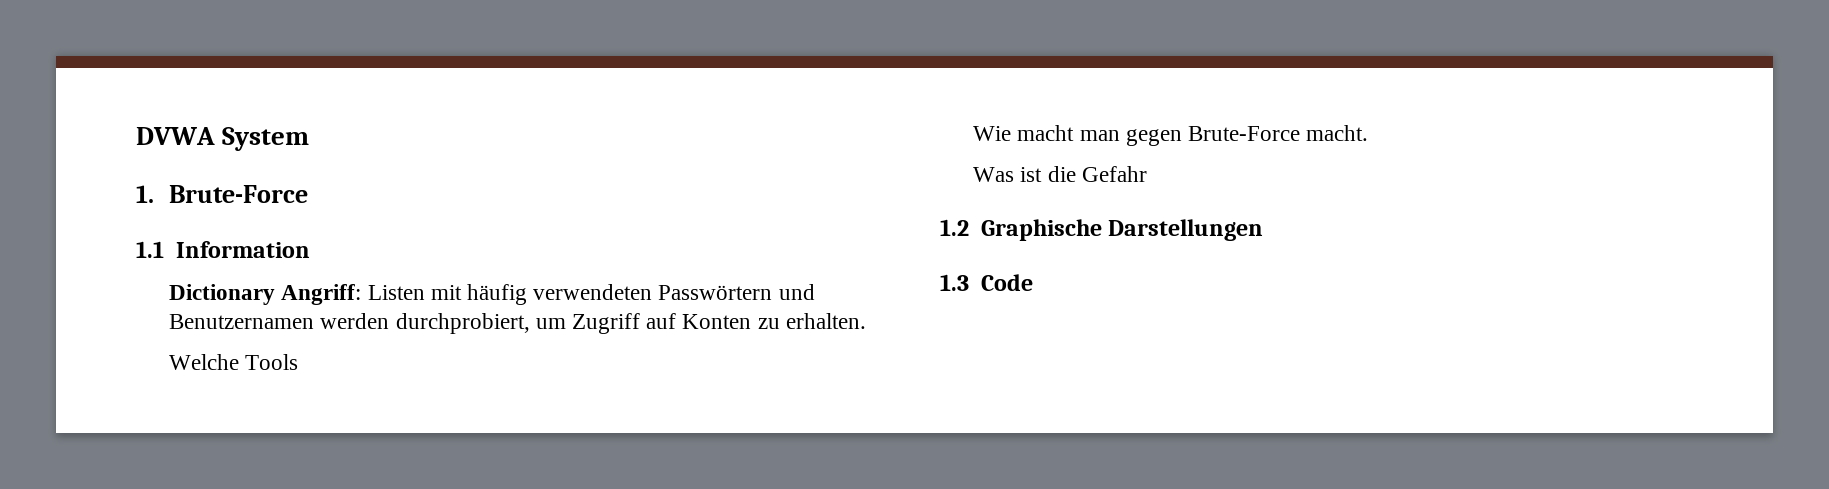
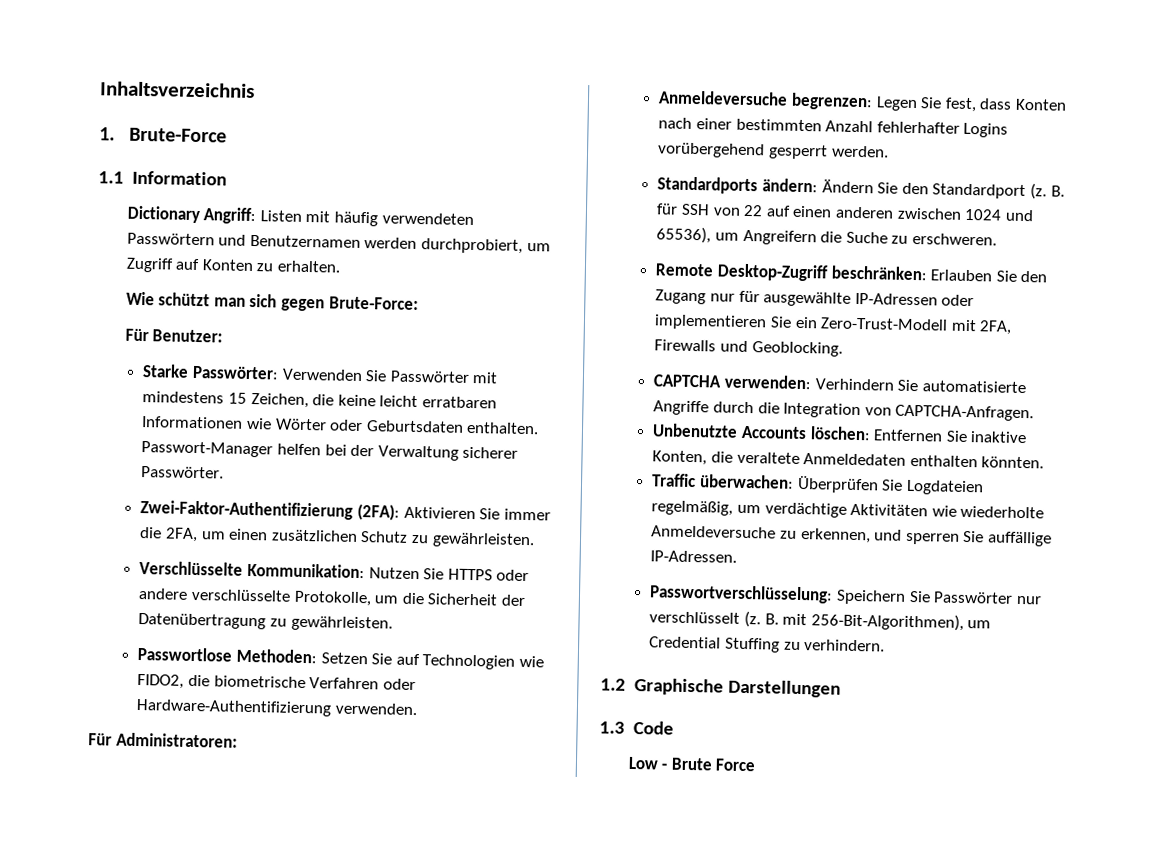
[136,127,310,151] DVWA System -> [99,81,255,99] Inhaltsverzeichnis
[169,354,299,370] [973,125,1369,146] [973,166,1147,182] Welche Tools // Wie macht man gegen Brute-Force macht. // Was ist die Gefahr -> [125,291,419,312] [124,328,224,343] [142,364,499,384] [142,391,497,409] [141,416,540,435] [141,441,519,461] [141,466,225,479] [140,500,551,521] [139,527,535,549] [139,560,530,582] [138,587,525,607] [138,612,393,632] [137,646,544,670] [137,673,416,691] [136,698,417,717] [88,732,238,748] [658,90,1067,113] [658,117,1009,138] [657,142,889,160] [657,176,1065,200] [656,203,1034,222] [656,226,997,246] [655,263,1048,283] [655,289,975,307] [654,314,1013,335] [654,339,843,357] [653,374,1026,394] [653,400,1035,422] [652,423,1028,444] [652,450,1045,469] [651,473,984,496] [651,500,1045,519] [651,525,1052,547] [650,550,738,563] [649,584,1042,605] [649,610,992,631] [649,636,886,653] Wie schützt man sich gegen Brute-Force: // Für Benutzer: // Starke Passwörter: Verwenden Sie Passwörter mit mindestens 15 Zeichen, die keine leicht erratbaren Informationen wie Wörter oder Geburtsdaten enthalten. Passwort-Manager helfen bei der Verwaltung sicherer Passwörter. // Zwei-Faktor-Authentifizierung (2FA): Aktivieren Sie immer die 2FA, um einen zusätzlichen Schutz zu gewährleisten. // Verschlüsselte Kommunikation: Nutzen Sie HTTPS oder andere verschlüsselte Protokolle, um die Sicherheit der Datenübertragung zu gewährleisten. // Passwortlose Methoden: Setzen Sie auf Technologien wie FIDO2, die biometrische Verfahren oder Hardware-Authentifizierung verwenden. // Für Administratoren: // Anmeldeversuche begrenzen: Legen Sie fest, dass Konten nach einer bestimmten Anzahl fehlerhafter Logins vorübergehend gesperrt werden. // Standardports ändern: Ändern Sie den Standardport (z. B. für SSH von 22 auf einen anderen zwischen 1024 und 65536), um Angreifern die Suche zu erschweren. // Remote Desktop-Zugriff beschränken: Erlauben Sie den Zugang nur für ausgewählte IP-Adressen oder implementieren Sie ein Zero-Trust-Modell mit 2FA, Firewalls und Geoblocking. // CAPTCHA verwenden: Verhindern Sie automatisierte Angriffe durch die Integration von CAPTCHA-Anfragen. // Unbenutzte Accounts löschen: Entfernen Sie inaktive Konten, die veraltete Anmeldedaten enthalten könnten. // Traffic überwachen: Überprüfen Sie Logdateien regelmäßig, um verdächtige Aktivitäten wie wiederholte Anmeldeversuche zu erkennen, und sperren Sie auffällige IP-Adressen. // Passwortverschlüsselung: Speichern Sie Passwörter nur verschlüsselt (z. B. mit 256-Bit-Algorithmen), um Credential Stuffing zu verhindern.
(1033, 282) none -> [627,756,757,772] // Low - Brute Force

